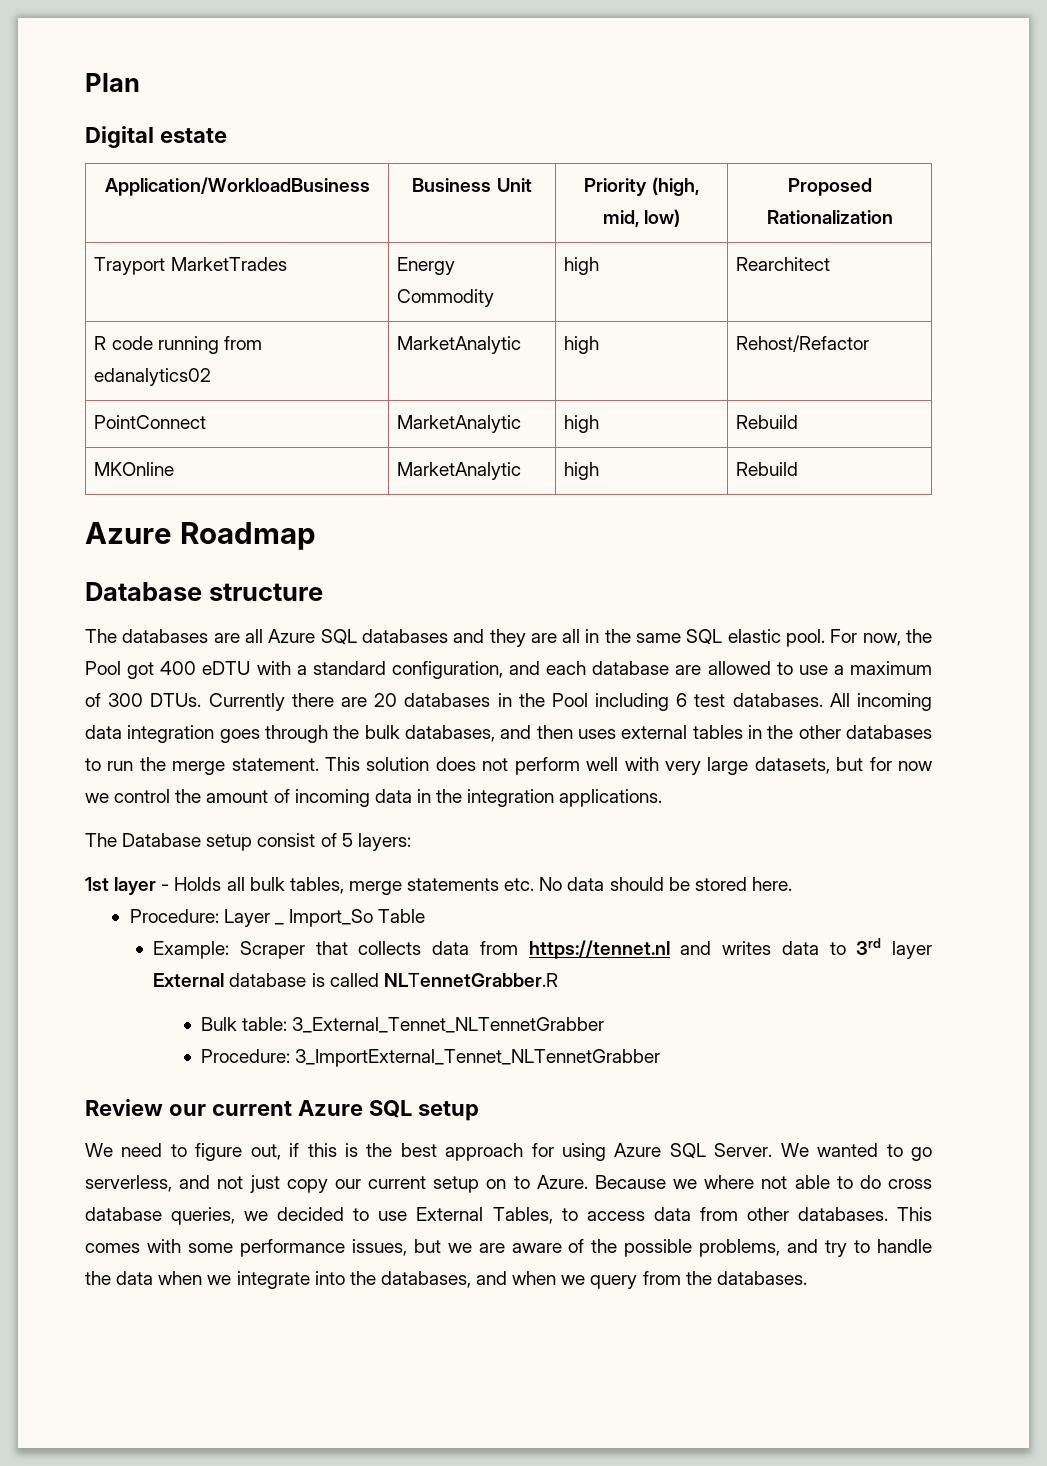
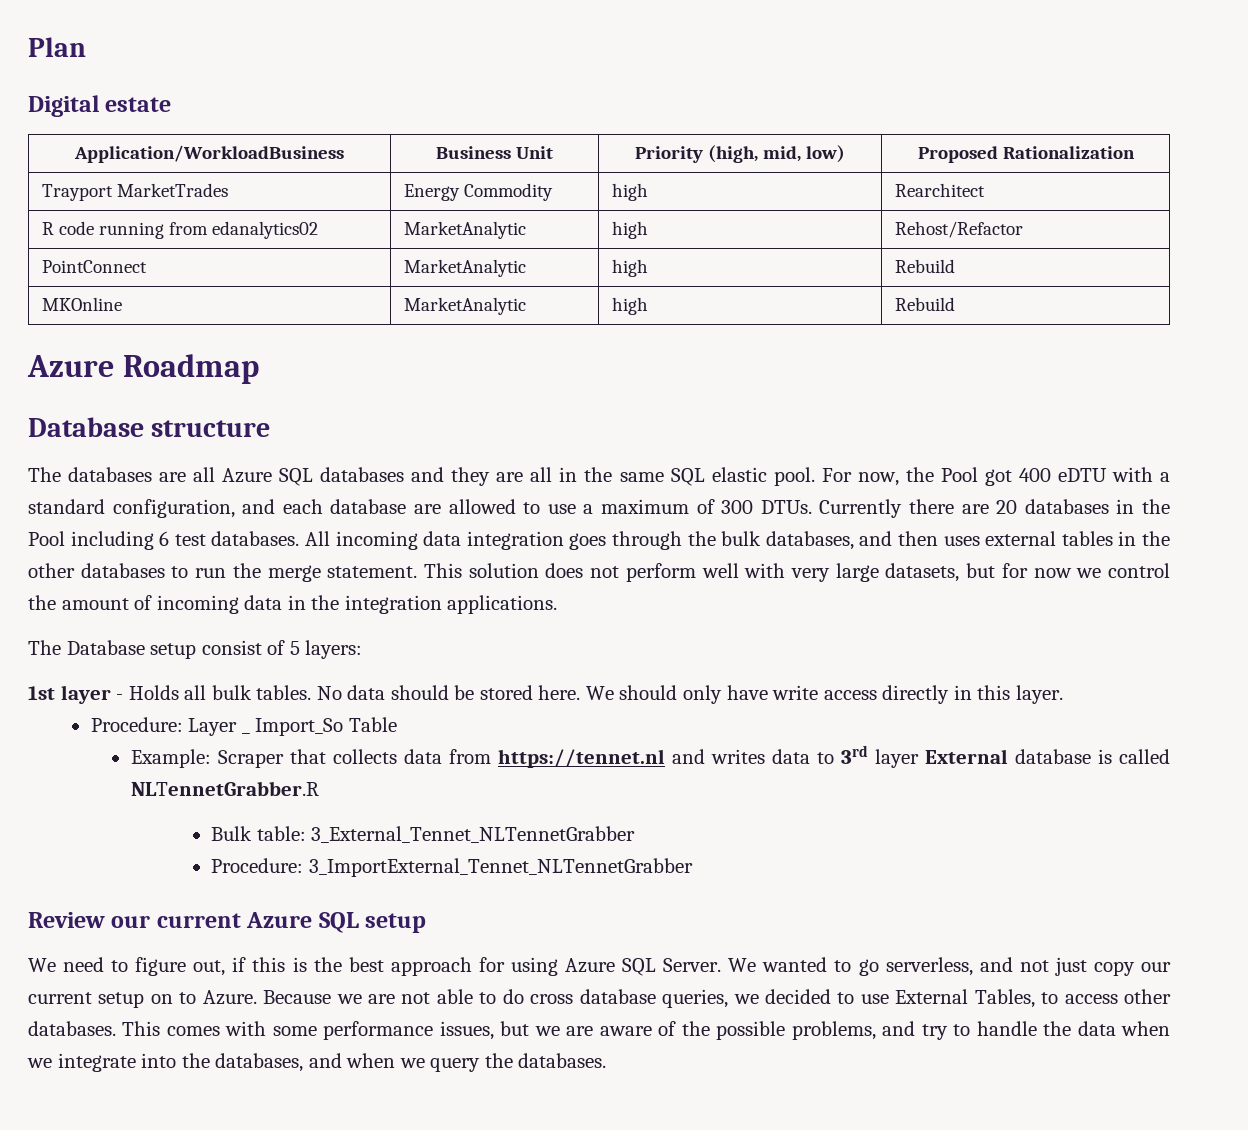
[289,877,535,895] tables, merge statements etc. -> [256,685,312,700] tables.
(792, 884) none -> [585,685,1063,704] We should only have write access directly in this layer.
[704,1175,755,1189] where -> [368,994,396,1004] are
[653,1207,738,1221] data from -> (1118, 999) none
[642,1271,681,1285] from -> (481, 1065) none

